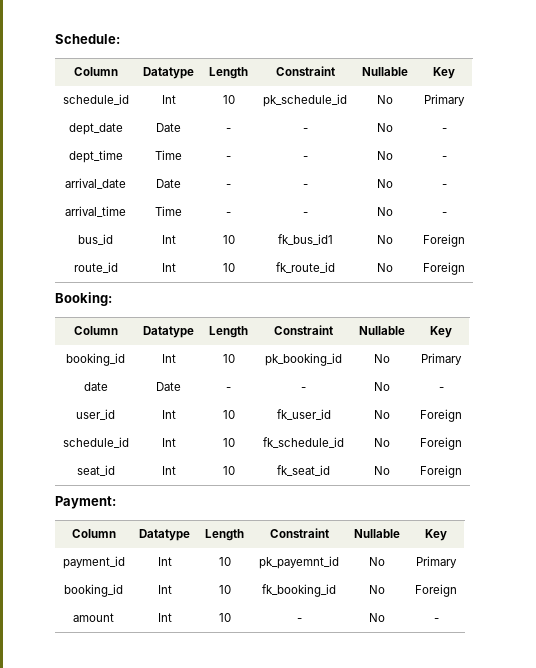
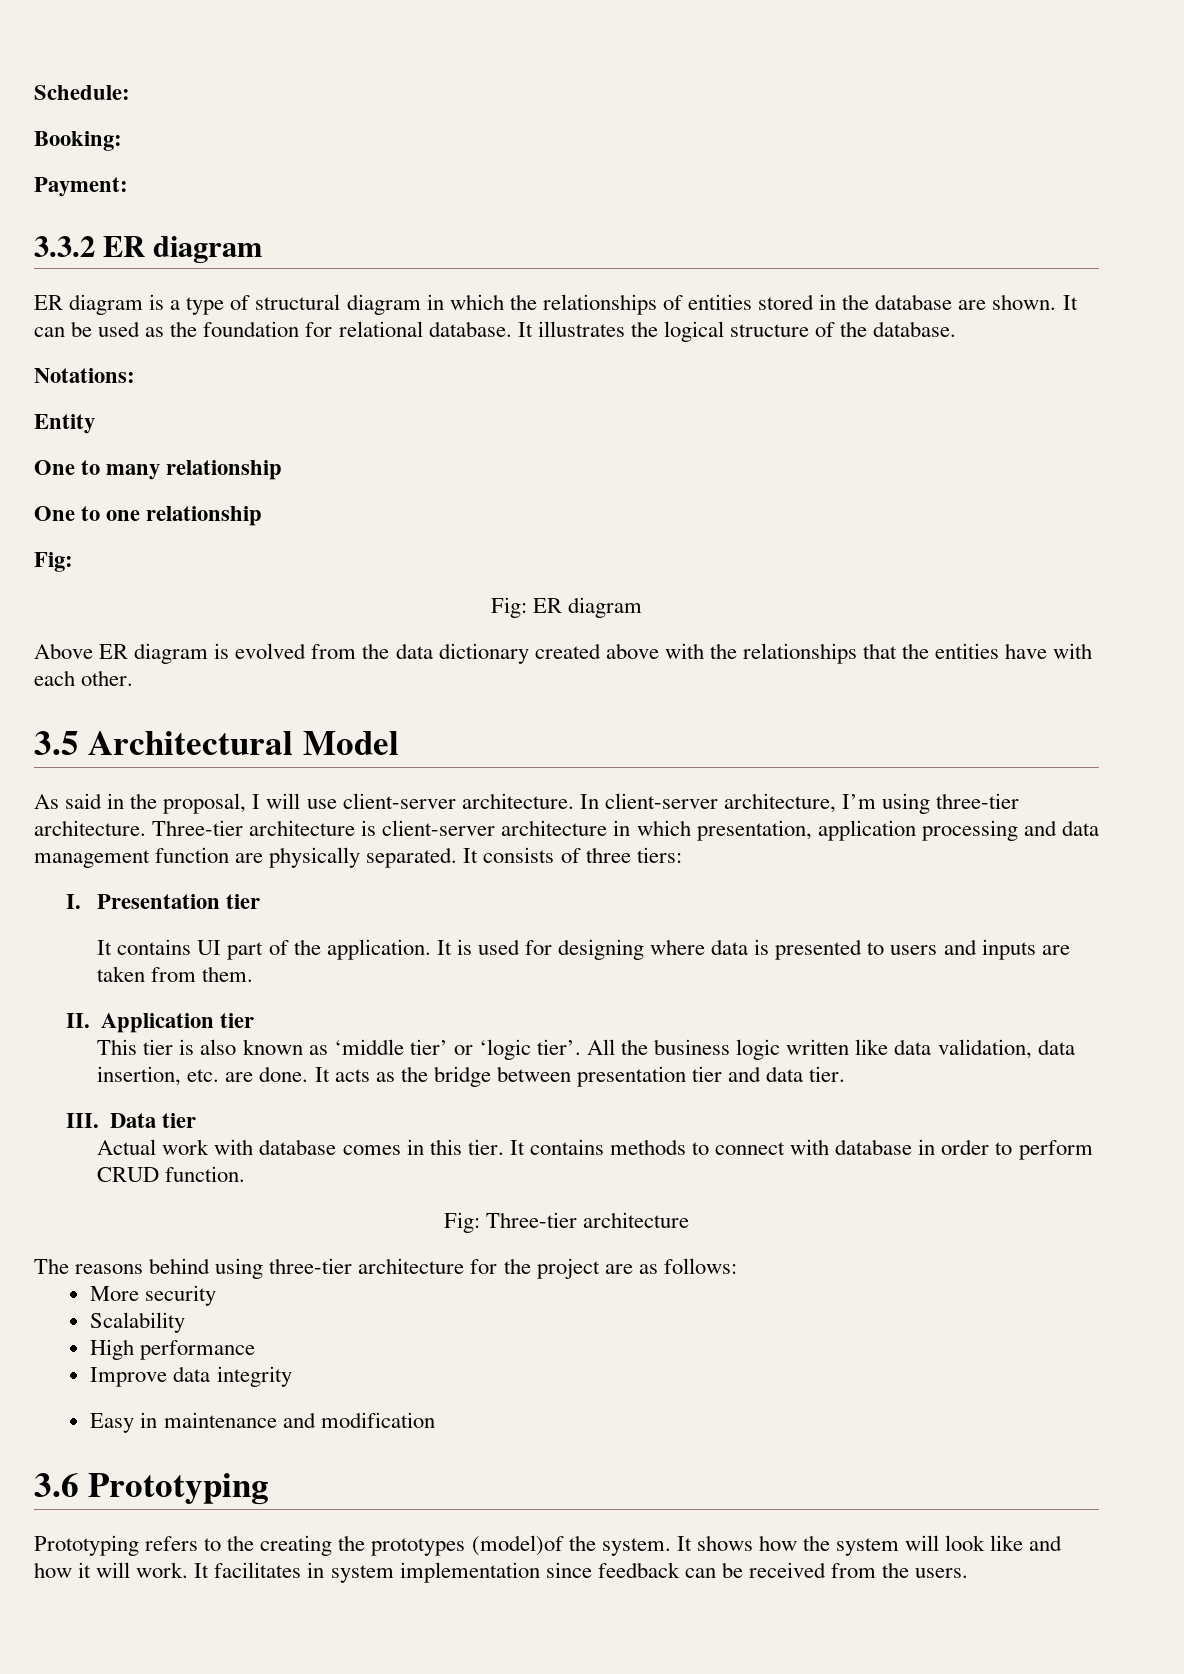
[73,67,118,76] [143,67,194,79] [209,67,248,79] [275,66,335,76] [362,67,408,76] [433,67,455,79] [62,94,129,105] [161,95,176,104] [222,95,235,104] [263,94,347,107] [377,95,393,104] [424,94,465,106] [68,123,123,135] [156,123,181,132] [226,128,231,132] [302,128,308,132] [377,123,393,132] [441,128,447,132] [68,150,123,163] [155,150,182,160] [226,156,231,160] [302,156,308,160] [377,151,393,160] [441,156,447,160] [65,178,126,189] [156,179,181,188] [226,184,231,188] [302,184,308,188] [377,179,393,188] [441,184,447,188] [65,206,126,217] [155,206,182,216] [226,212,231,216] [302,212,308,216] [377,207,393,216] [441,212,447,216] [78,234,113,245] [161,235,176,244] [222,235,235,244] [277,234,333,245] [377,235,393,244] [423,234,465,247] [73,262,118,273] [161,263,176,272] [222,263,235,272] [275,262,335,273] [377,263,393,272] [423,262,465,275] [55,292,112,306] [73,326,118,335] [143,326,194,338] [209,326,248,338] [274,325,333,335] [359,326,405,335] [430,326,452,338] [66,353,125,366] [161,354,176,363] [222,354,235,363] [265,353,342,366] [374,354,390,363] [421,353,462,365] [83,382,108,391] [156,382,181,391] [226,387,231,391] [301,387,306,391] [374,382,390,391] [438,387,444,391] [76,409,115,420] [161,410,176,419] [222,410,235,419] [276,409,331,420] [374,410,390,419] [420,409,462,422] [62,437,129,448] [161,438,176,447] [222,438,235,447] [263,437,344,448] [374,438,390,447] [420,437,462,450] [76,465,115,476] [161,466,176,475] [222,466,235,475] [277,465,330,476] [374,466,390,475] [420,465,462,478] [55,496,116,509] [71,529,116,538] [139,529,190,541] [205,529,244,541] [269,528,329,538] [354,529,400,538] [425,529,447,541] [62,556,125,569] [157,557,172,566] [218,557,231,566] [259,556,339,569] [369,557,385,566] [416,556,457,568] [64,584,123,597] [157,585,172,594] [218,585,231,594] [262,584,336,597] [369,585,385,594] [415,584,457,597] [73,613,114,622] [157,613,172,622] [218,613,231,622] [296,618,302,622] [369,613,385,622] [433,618,439,622] // Column | Datatype | Length | Constraint | Nullable | Key // schedule_id | Int | 10 | pk_schedule_id | No | Primary // dept_date | Date | - | - | No | - // dept_time | Time | - | - | No | - // arrival_date | Date | - | - | No | - // arrival_time | Time | - | - | No | - // bus_id | Int | 10 | fk_bus_id1 | No | Foreign // route_id | Int | 10 | fk_route_id | No | Foreign // Booking: // Column | Datatype | Length | Constraint | Nullable | Key // booking_id | Int | 10 | pk_booking_id | No | Primary // date | Date | - | - | No | - // user_id | Int | 10 | fk_user_id | No | Foreign // schedule_id | Int | 10 | fk_schedule_id | No | Foreign // seat_id | Int | 10 | fk_seat_id | No | Foreign // Payment: // Column | Datatype | Length | Constraint | Nullable | Key // payment_id | Int | 10 | pk_payemnt_id | No | Primary // booking_id | Int | 10 | fk_booking_id | No | Foreign // amount | Int | 10 | - | No | - -> [34,131,122,151] [34,177,128,197] [34,236,263,263] [34,294,1078,315] [34,321,957,342] [34,368,135,383] [34,414,95,434] [34,460,283,480] [34,506,263,526] [34,552,73,572] [490,597,643,618] [34,643,1093,664] [34,670,134,686] [34,731,399,755] [34,793,1020,814] [34,820,1099,841] [34,847,682,868] [65,894,261,909] [97,939,1070,960] [97,966,254,982] [65,1013,254,1033] [97,1039,1075,1060] [97,1066,846,1087] [65,1113,196,1128] [97,1139,1093,1160] [97,1166,246,1182] [443,1212,690,1233] [34,1258,737,1279] [90,1285,217,1306] [90,1312,186,1333] [90,1339,256,1360] [90,1366,292,1387] [90,1412,435,1433] [34,1473,270,1505] [34,1535,1063,1556] [34,1562,969,1583] // Booking: // Payment: // 3.3.2 ER diagram // ER diagram is a type of structural diagram in which the relationships of entities stored in the database are shown. It can be used as the foundation for relational database. It illustrates the logical structure of the database. // Notations: // Entity // One to many relationship // One to one relationship // Fig: // Fig: ER diagram // Above ER diagram is evolved from the data dictionary created above with the relationships that the entities have with each other. // 3.5 Architectural Model // As said in the proposal, I will use client-server architecture. In client-server architecture, I’m using three-tier architecture. Three-tier architecture is client-server architecture in which presentation, application processing and data management function are physically separated. It consists of three tiers: // I. Presentation tier // It contains UI part of the application. It is used for designing where data is presented to users and inputs are taken from them. // II. Application tier // This tier is also known as ‘middle tier’ or ‘logic tier’. All the business logic written like data validation, data insertion, etc. are done. It acts as the bridge between presentation tier and data tier. // III. Data tier // Actual work with database comes in this tier. It contains methods to connect with database in order to perform CRUD function. // Fig: Three-tier architecture // The reasons behind using three-tier architecture for the project are as follows: // More security // Scalability // High performance // Improve data integrity // Easy in maintenance and modification // 3.6 Prototyping // Prototyping refers to the creating the prototypes (model)of the system. It shows how the system will look like and how it will work. It facilitates in system implementation since feedback can be received from the users.

